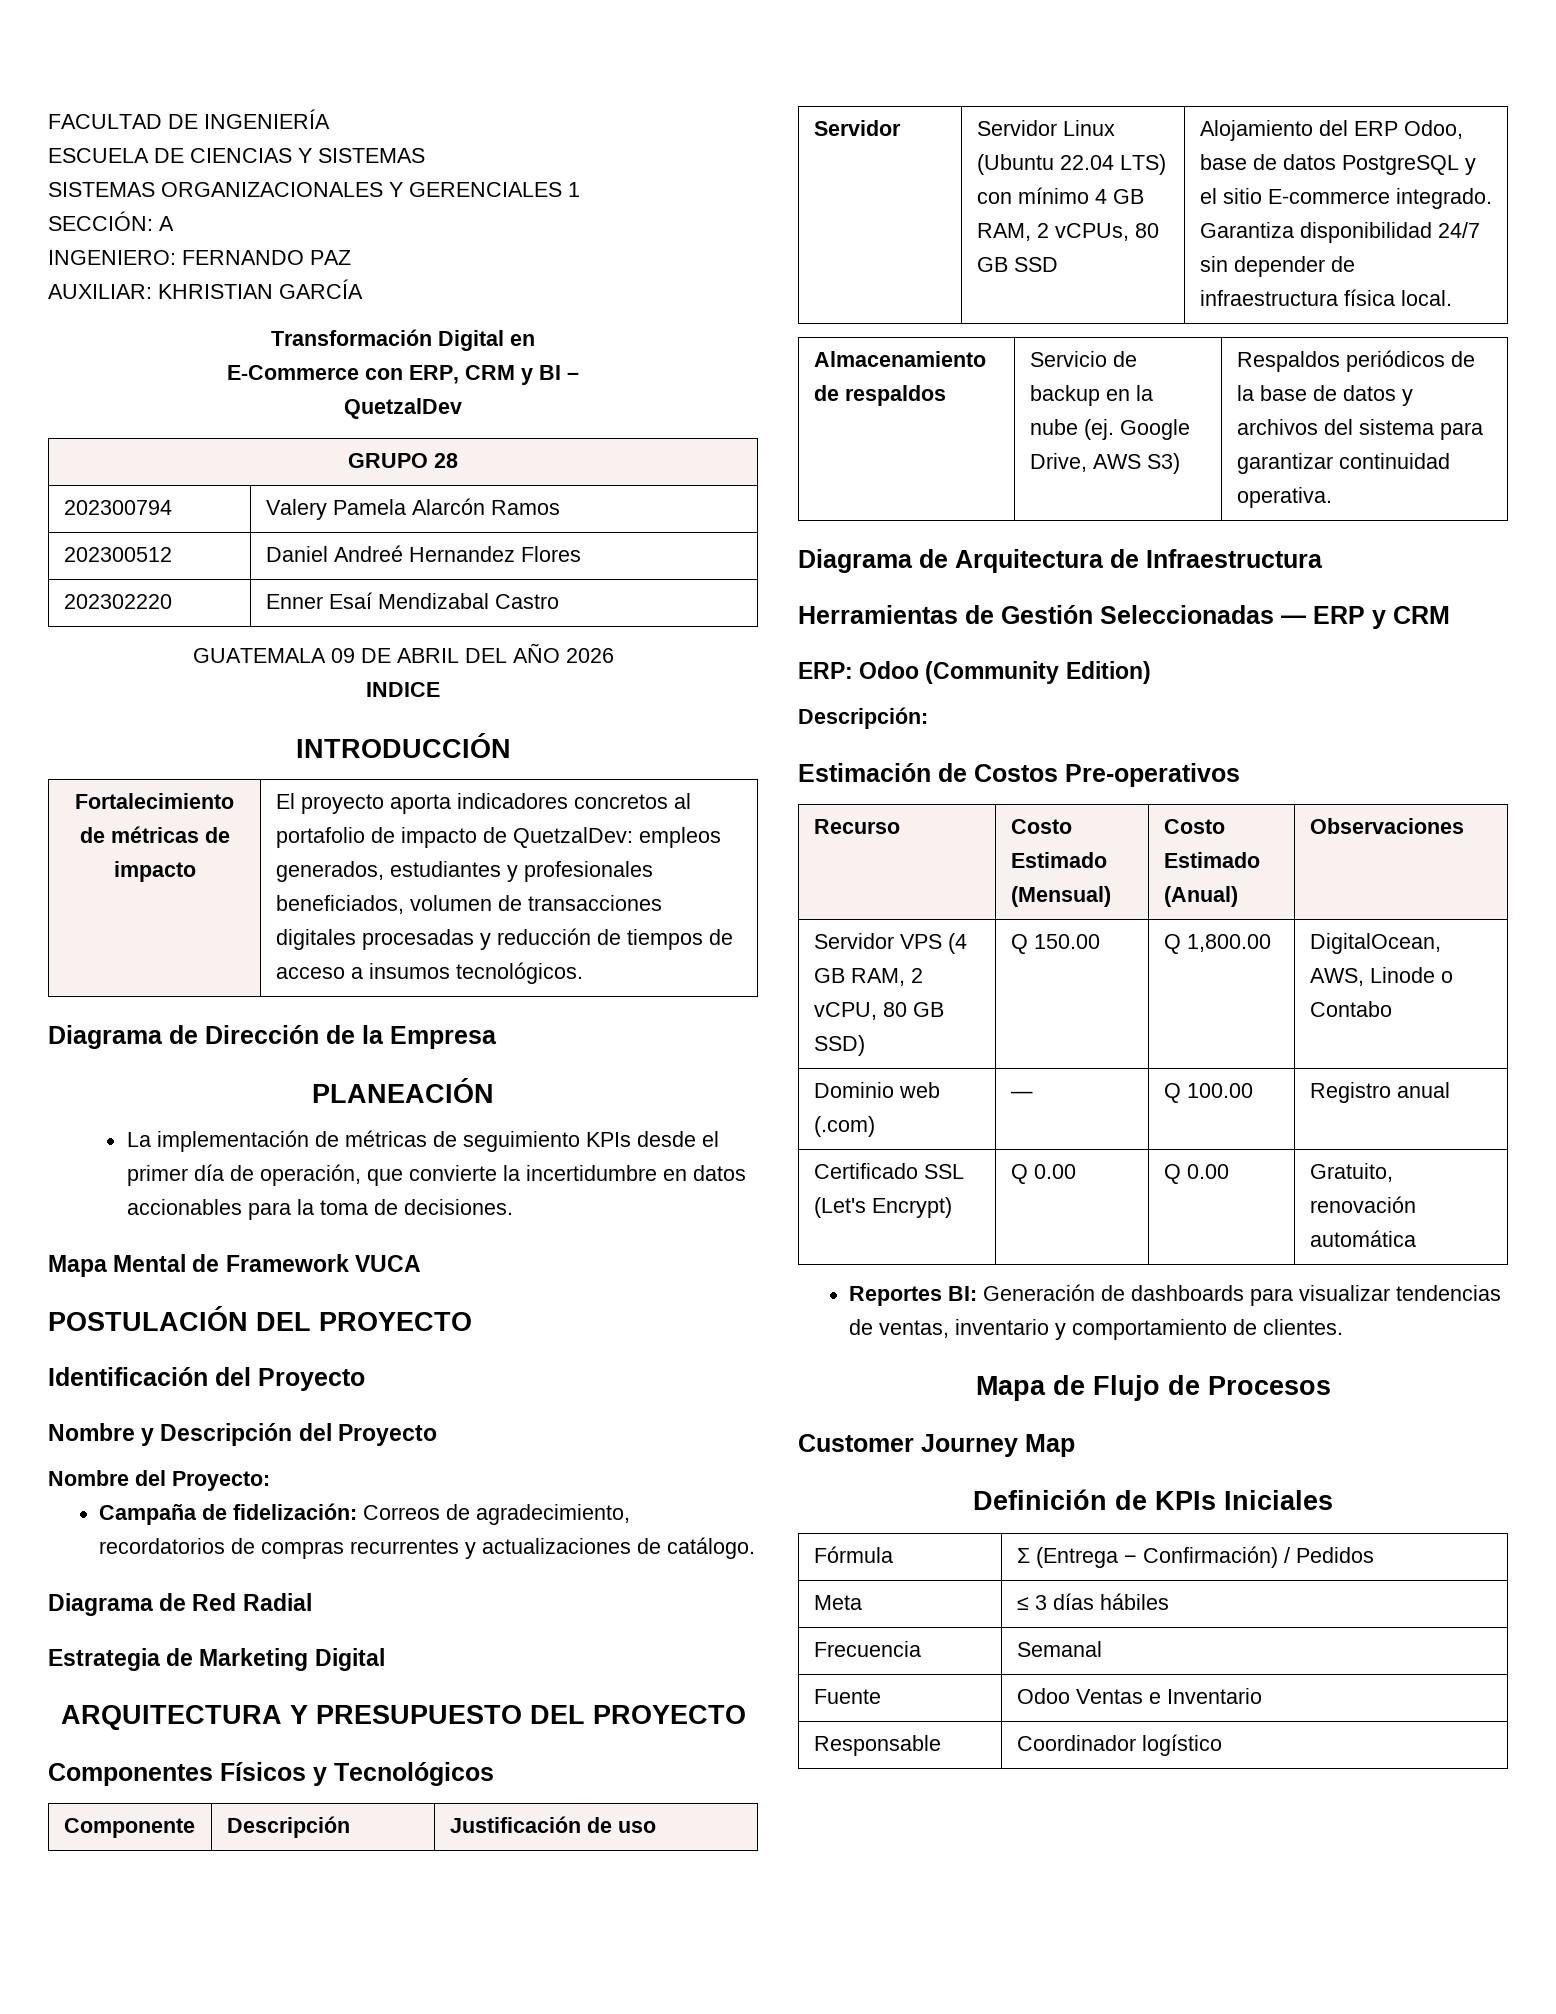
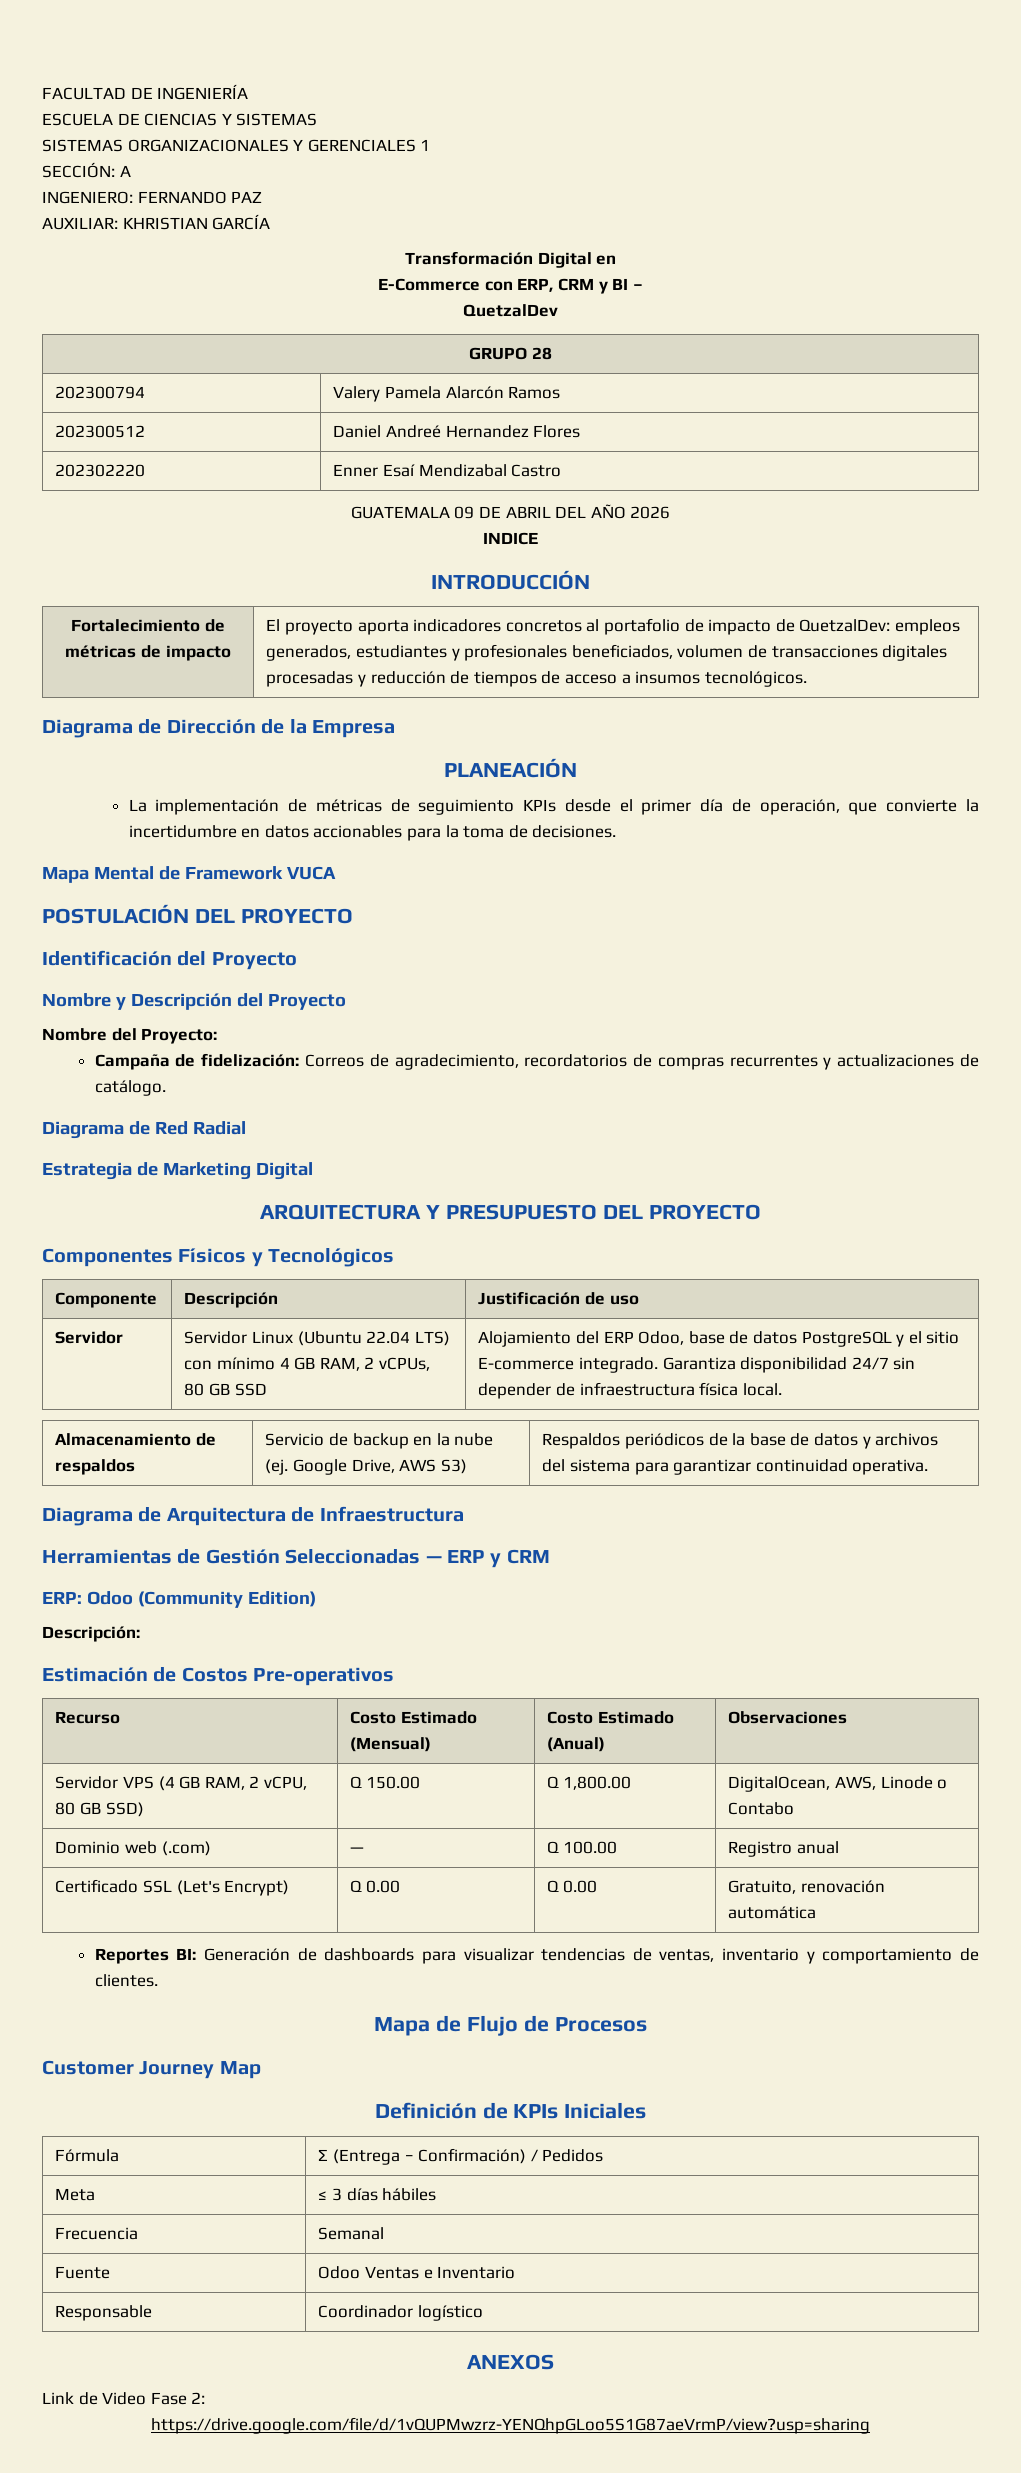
(1222, 1745) none -> [467,2354,554,2370] [42,2392,206,2405] [151,2417,870,2434] // ANEXOS // Link de Video Fase 2: // https://drive.google.com/file/d/1vQUPMwzrz-YENQhpGLoo5S1G87aeVrmP/view?usp=sharing

